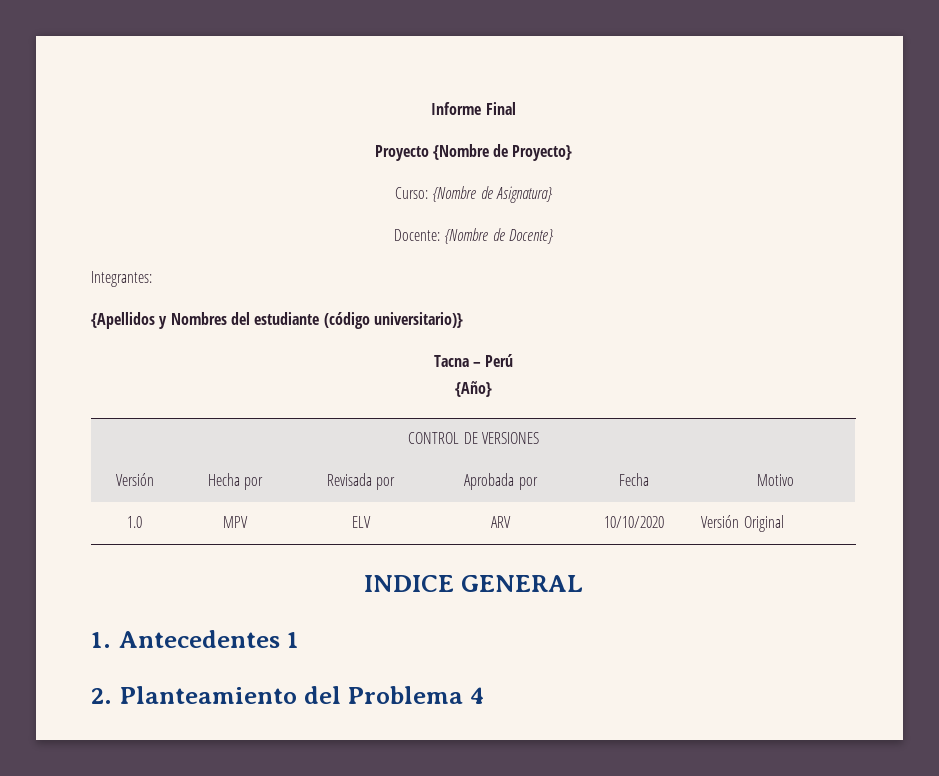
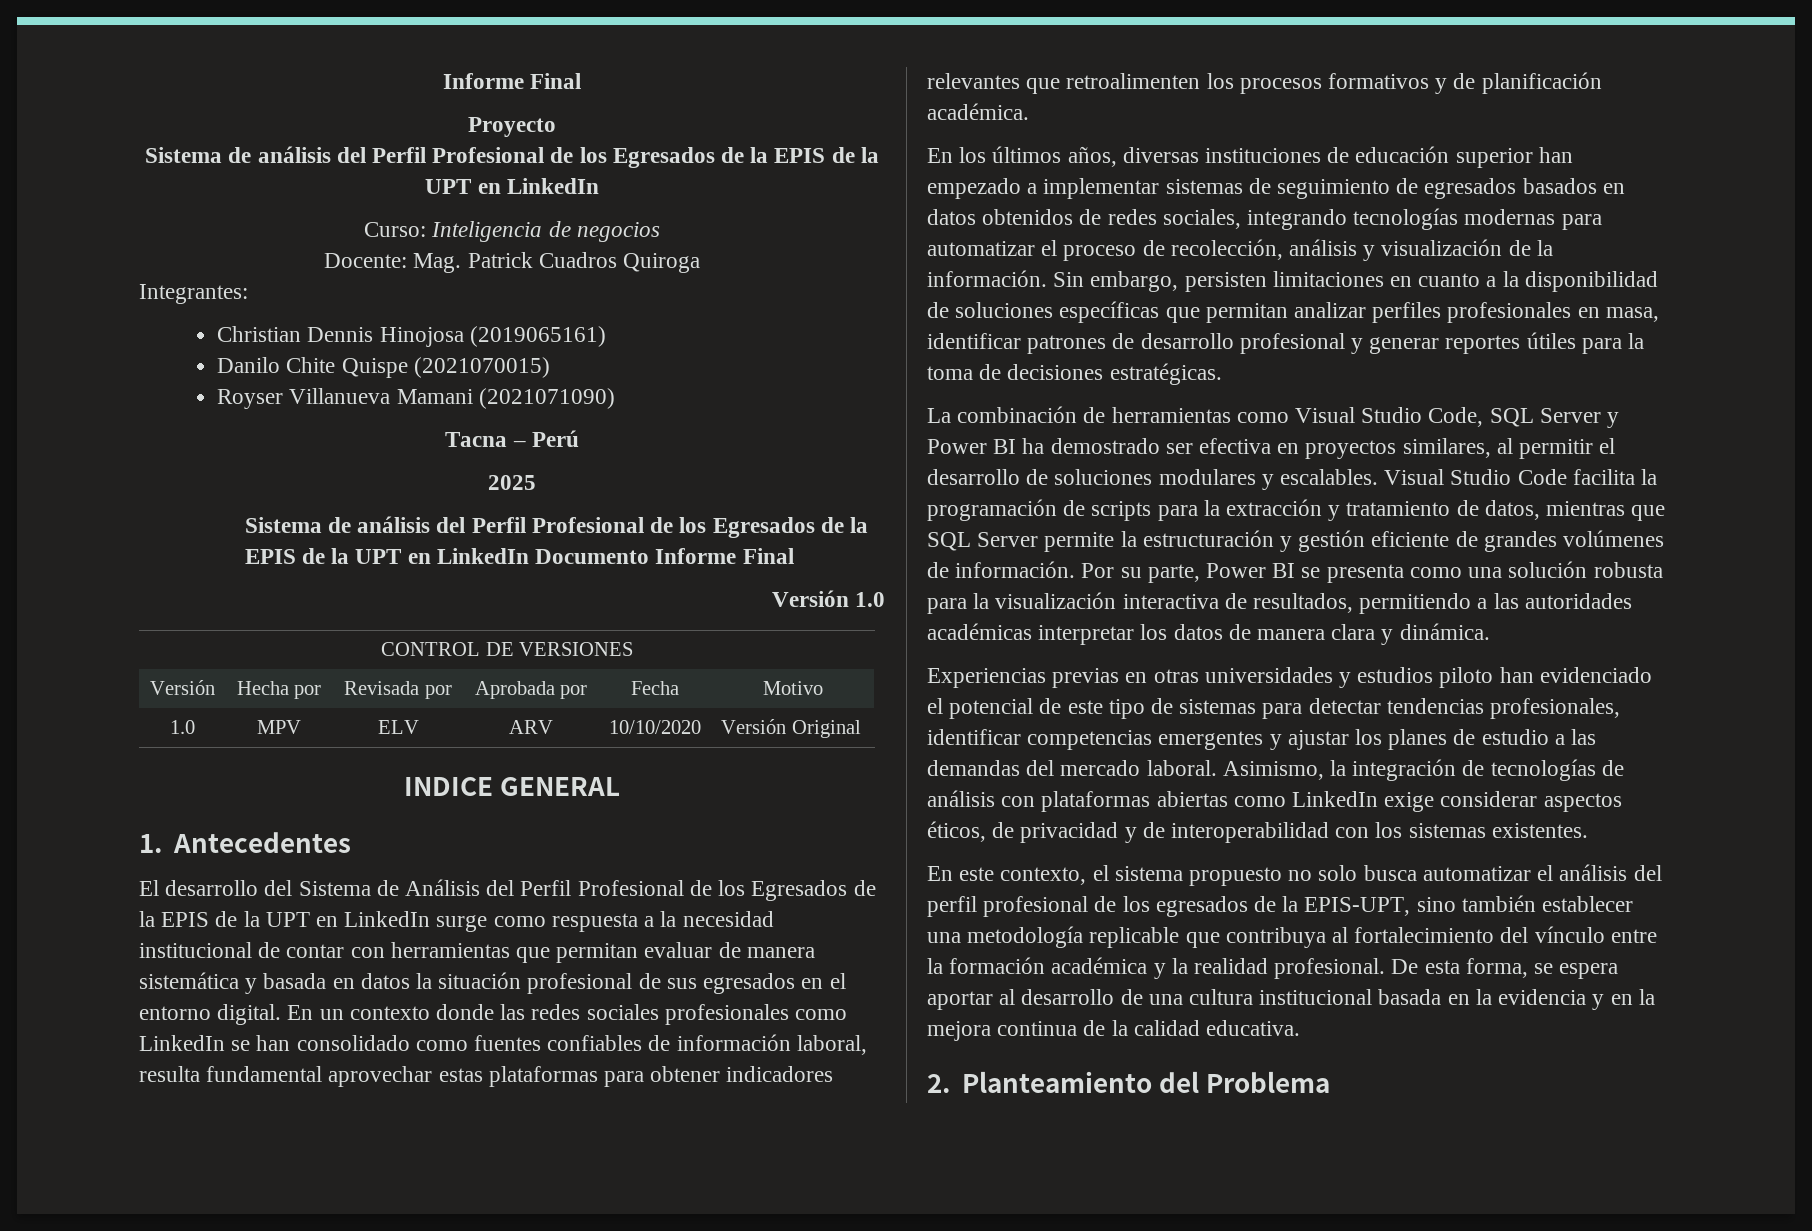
[432,144,573,161] [395,186,553,203] [394,228,554,244] [91,271,152,287] [91,312,463,329] [433,354,514,367] [455,381,492,397] {Nombre de Proyecto} // Curso: {Nombre de Asignatura} // Docente: {Nombre de Docente} // Integrantes: // {Apellidos y Nombres del estudiante (código universitario)} // Tacna – Perú // {Año} -> [145,146,879,168] [425,178,599,194] [364,221,660,242] [324,252,700,273] [139,284,248,304] [217,326,606,347] [217,357,550,378] [217,388,615,409] [445,430,579,447] [488,475,536,490] [244,516,868,538] [244,548,794,564] [771,590,885,607] // Sistema de análisis del Perfil Profesional de los Egresados de la EPIS de la UPT en LinkedIn // Curso: Inteligencia de negocios // Docente: Mag. Patrick Cuadros Quiroga // Integrantes: // Christian Dennis Hinojosa (2019065161) // Danilo Chite Quispe (2021070015) // Royser Villanueva Mamani (2021071090) // Tacna – Perú // 2025 // Sistema de análisis del Perfil Profesional de los Egresados de la EPIS de la UPT en LinkedIn Documento Informe Final // Versión 1.0
[286,632,299,648] 1 -> [139,879,876,901] [139,911,774,932] [139,942,815,963] [139,972,846,994] [139,1004,848,1025] [139,1034,867,1055] [139,1066,834,1087] [927,72,1602,94] [927,103,1029,120] [927,146,1573,168] [927,178,1625,199] [927,208,1602,230] [927,239,1553,261] [927,270,1658,292] [927,301,1659,323] [927,332,1645,354] [927,363,1222,385] [927,406,1620,428] [927,438,1616,459] [927,469,1658,490] [927,499,1666,521] [927,530,1665,552] [927,561,1663,583] [927,592,1632,614] [927,623,1490,645] [927,667,1652,688] [927,698,1621,719] [927,729,1597,750] [927,759,1624,781] [927,790,1622,812] [927,821,1588,843] [927,864,1662,886] [927,895,1634,917] [927,926,1657,948] [927,957,1619,979] [927,989,1655,1010] [927,1020,1301,1041] // El desarrollo del Sistema de Análisis del Perfil Profesional de los Egresados de la EPIS de la UPT en LinkedIn surge como respuesta a la necesidad institucional de contar con herramientas que permitan evaluar de manera sistemática y basada en datos la situación profesional de sus egresados en el entorno digital. En un contexto donde las redes sociales profesionales como LinkedIn se han consolidado como fuentes confiables de información laboral, resulta fundamental aprovechar estas plataformas para obtener indicadores relevantes que retroalimenten los procesos formativos y de planificación académica. // En los últimos años, diversas instituciones de educación superior han empezado a implementar sistemas de seguimiento de egresados basados en datos obtenidos de redes sociales, integrando tecnologías modernas para automatizar el proceso de recolección, análisis y visualización de la información. Sin embargo, persisten limitaciones en cuanto a la disponibilidad de soluciones específicas que permitan analizar perfiles profesionales en masa, identificar patrones de desarrollo profesional y generar reportes útiles para la toma de decisiones estratégicas. // La combinación de herramientas como Visual Studio Code, SQL Server y Power BI ha demostrado ser efectiva en proyectos similares, al permitir el desarrollo de soluciones modulares y escalables. Visual Studio Code facilita la programación de scripts para la extracción y tratamiento de datos, mientras que SQL Server permite la estructuración y gestión eficiente de grandes volúmenes de información. Por su parte, Power BI se presenta como una solución robusta para la visualización interactiva de resultados, permitiendo a las autoridades académicas interpretar los datos de manera clara y dinámica. // Experiencias previas en otras universidades y estudios piloto han evidenciado el potencial de este tipo de sistemas para detectar tendencias profesionales, identificar competencias emergentes y ajustar los planes de estudio a las demandas del mercado laboral. Asimismo, la integración de tecnologías de análisis con plataformas abiertas como LinkedIn exige considerar aspectos éticos, de privacidad y de interoperabilidad con los sistemas existentes. // En este contexto, el sistema propuesto no solo busca automatizar el análisis del perfil profesional de los egresados de la EPIS-UPT, sino también establecer una metodología replicable que contribuya al fortalecimiento del vínculo entre la formación académica y la realidad profesional. De esta forma, se espera aportar al desarrollo de una cultura institucional basada en la evidencia y en la mejora continua de la calidad educativa.
[469,687,484,704] 4 -> (1330, 1082) none

